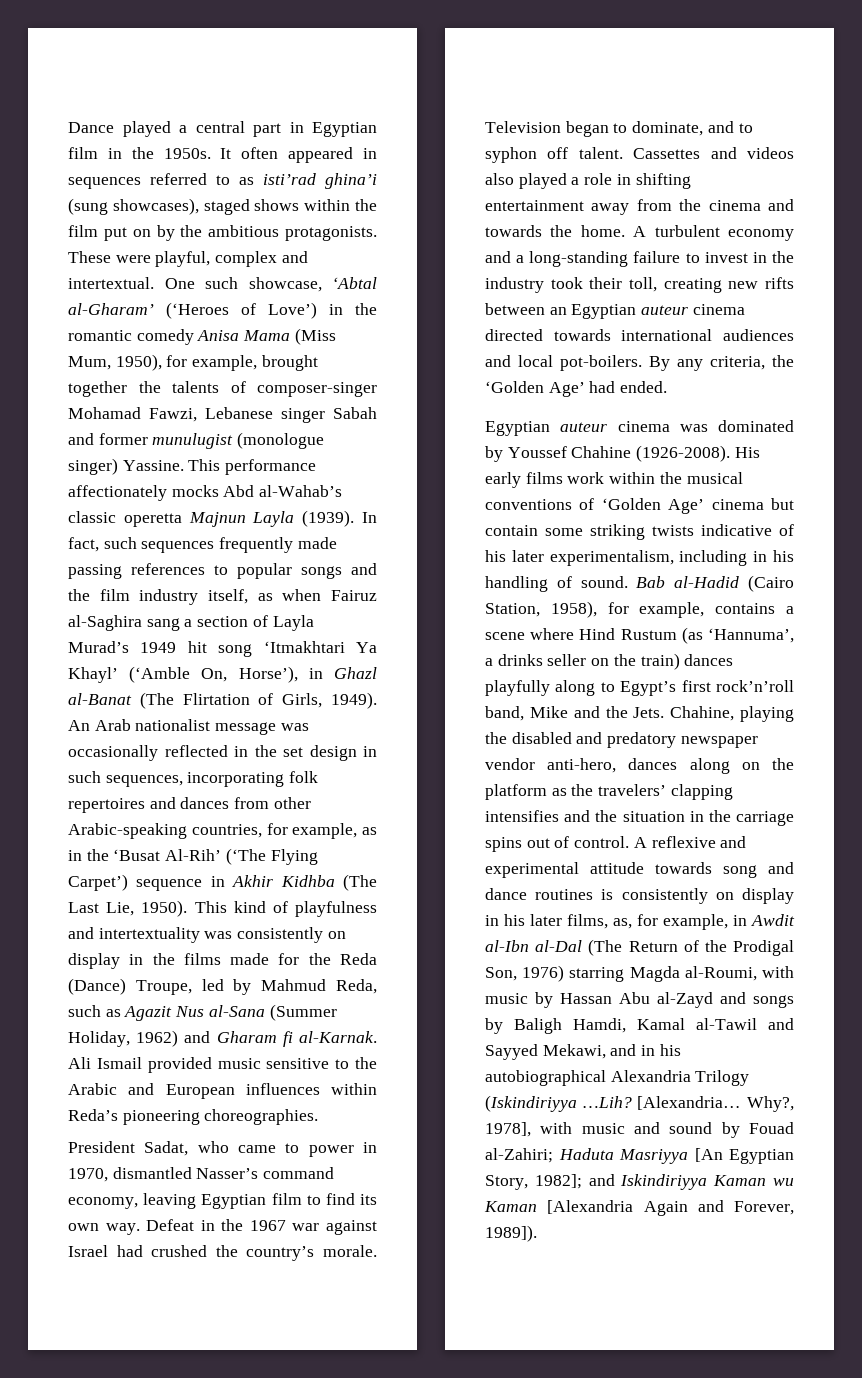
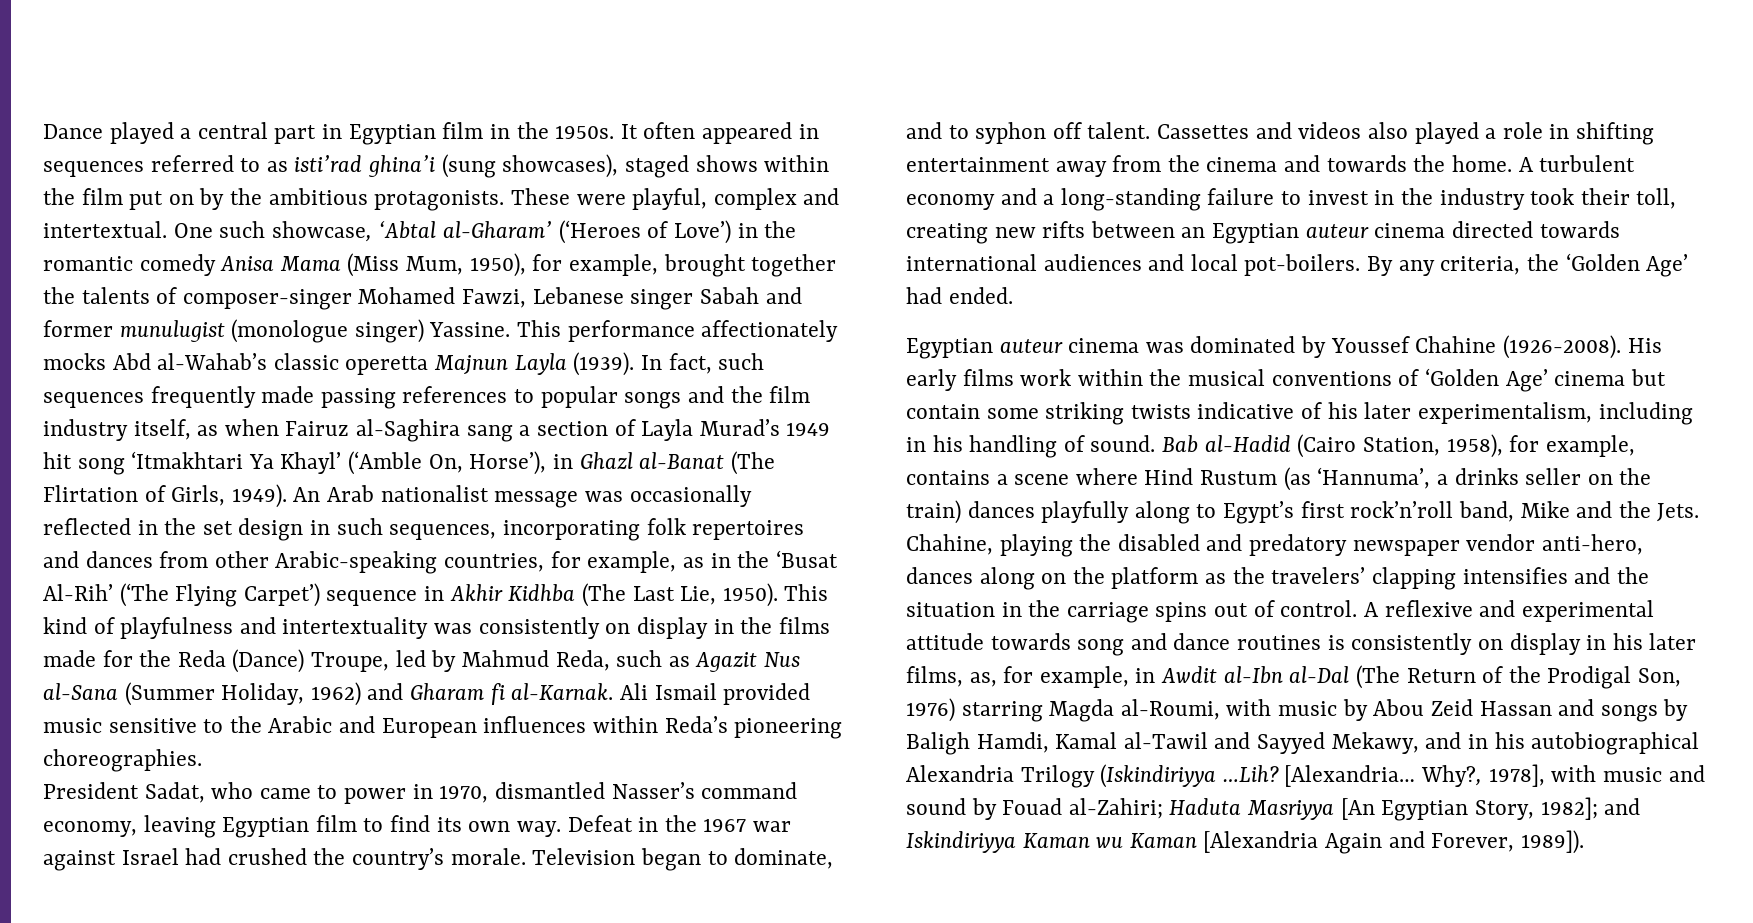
[68,407,141,419] Mohamad -> [358,287,456,304] Mohamed
[560,992,713,1008] Hassan Abu al-Zayd -> [1373,699,1552,716] Abou Zeid Hassan
[542,1044,606,1059] Mekawi, -> [1331,732,1419,754] Mekawy,

